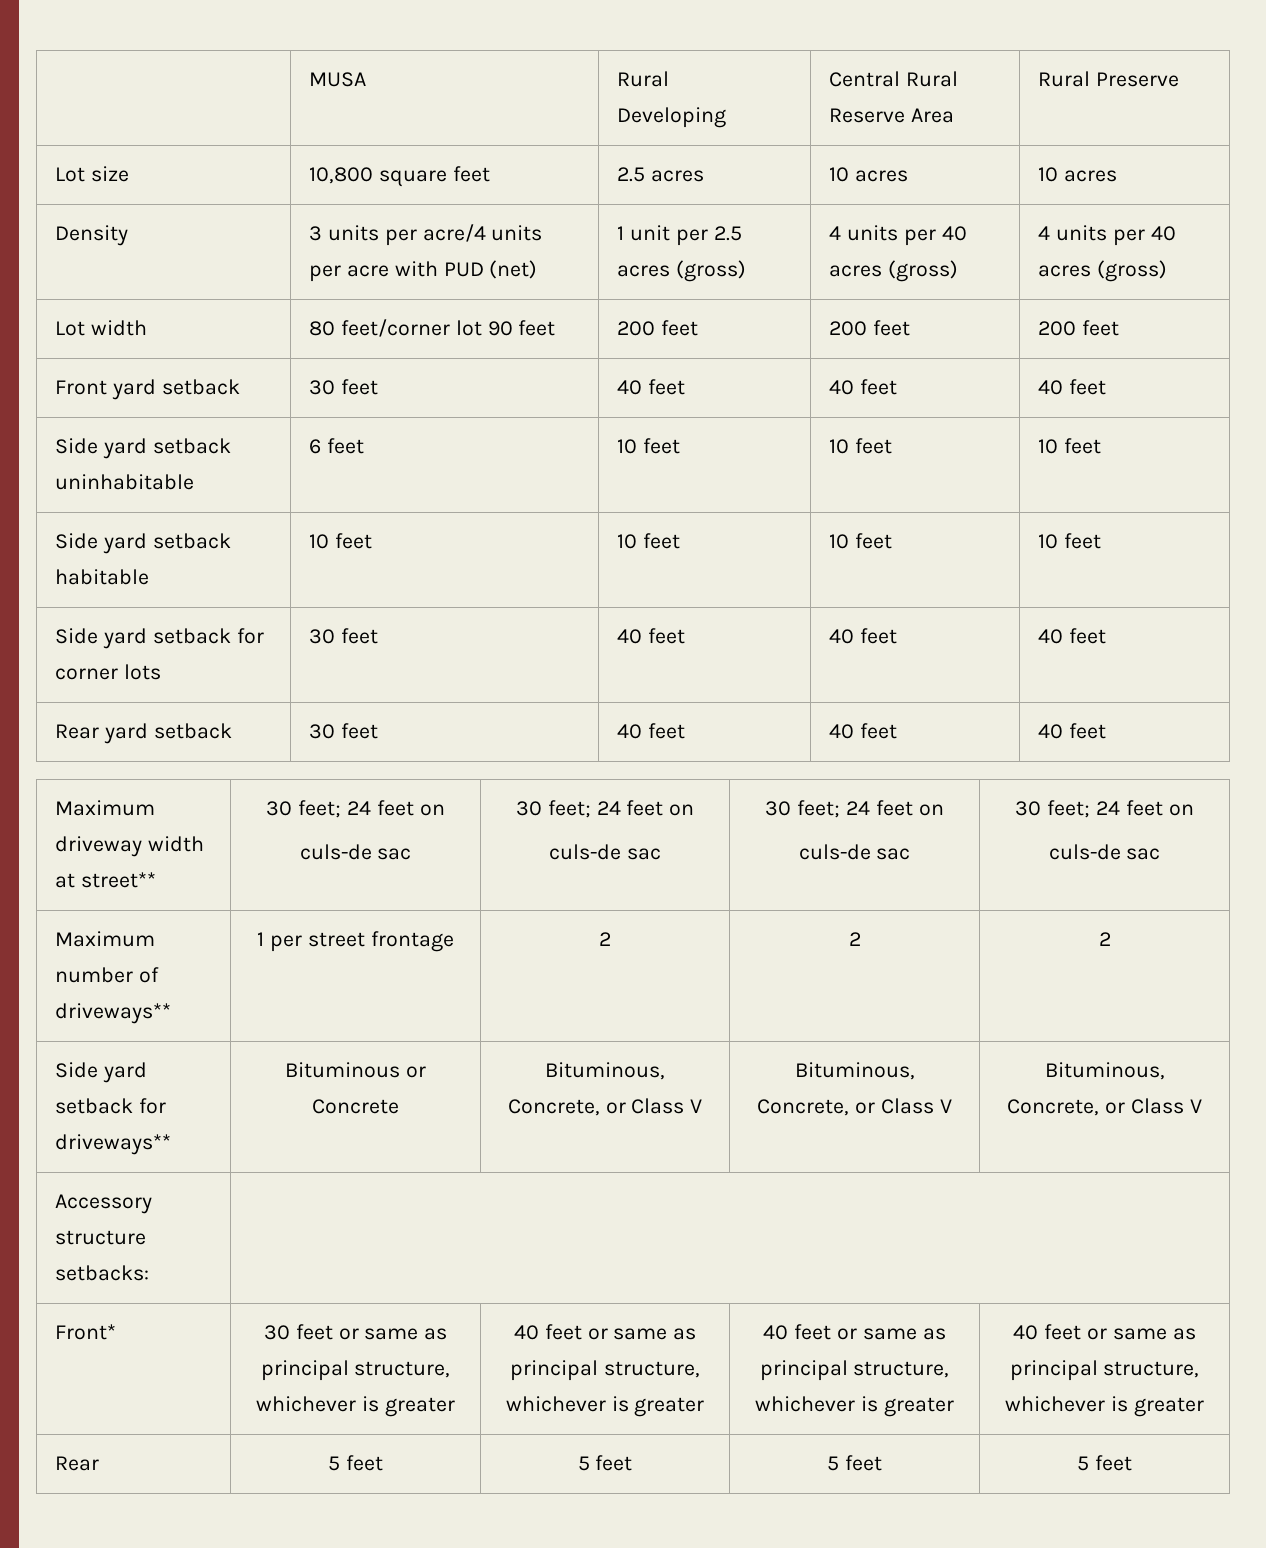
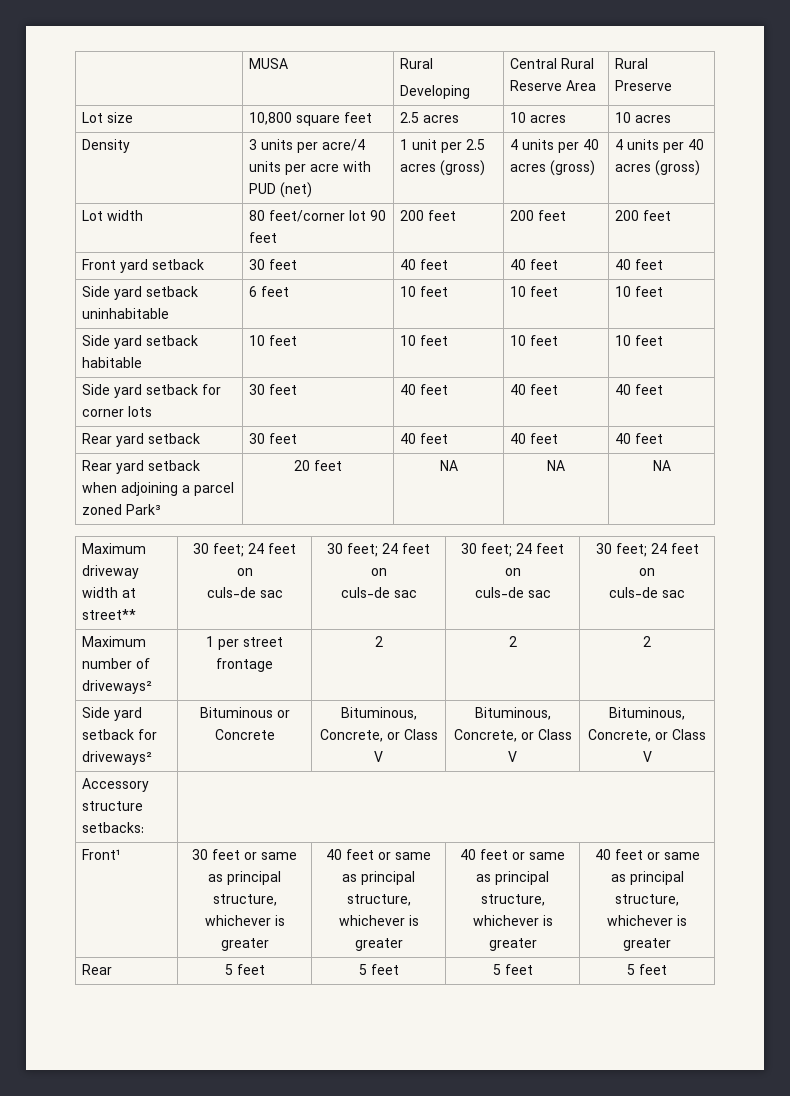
(1106, 731) none -> [81,460,200,474] [81,482,234,496] [81,504,161,515] [294,460,342,471] [439,460,458,471] [547,460,565,471] [652,460,671,471] // Rear yard setback when adjoining a parcel zoned Park³ | 20 feet | NA | NA | NA
[55,1003,172,1024] driveways** -> [81,680,152,694] driveways²
[55,1134,172,1155] driveways** -> [81,751,152,765] driveways²
[55,1324,117,1340] Front* -> [81,849,121,860] Front¹

